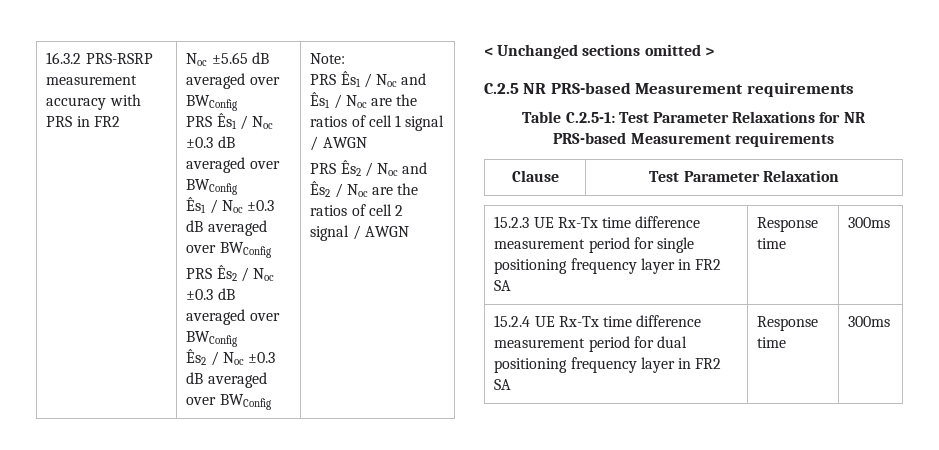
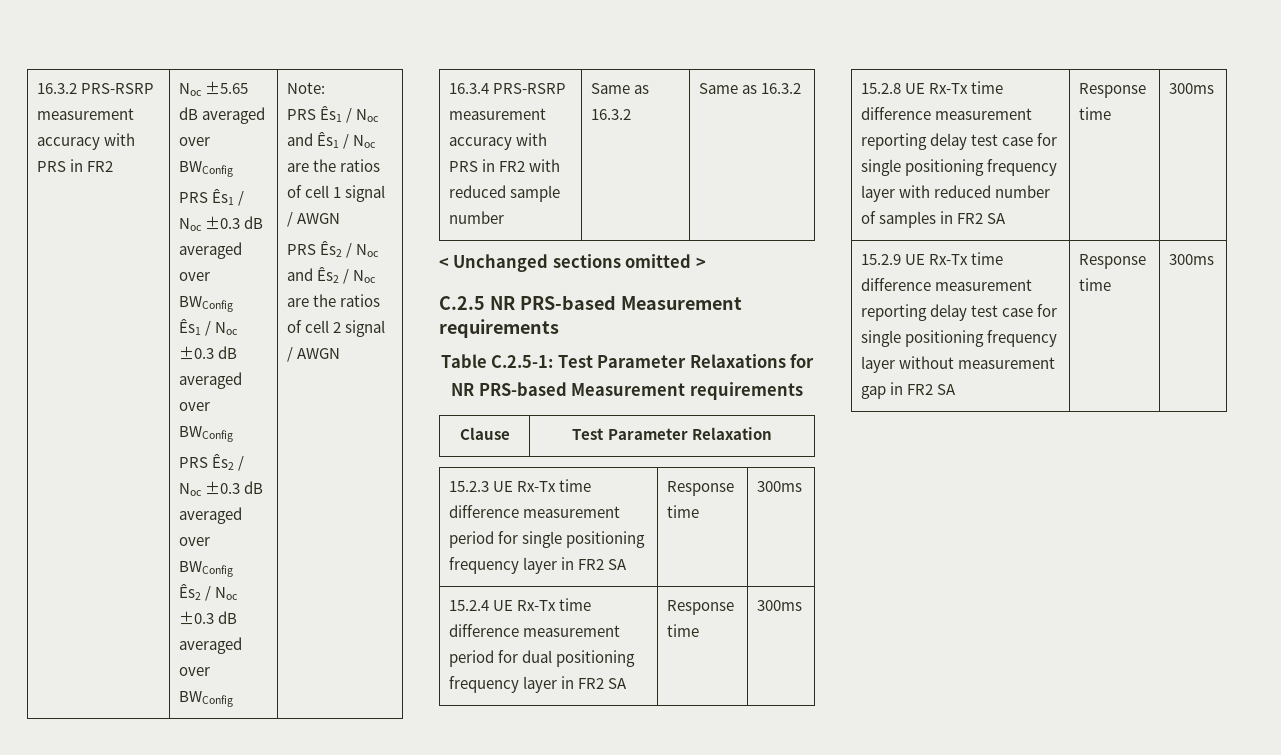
(409, 231) none -> [449,83,567,94] [449,108,547,120] [449,133,548,150] [449,159,561,172] [449,185,561,202] [449,211,505,224] [591,83,650,94] [591,109,632,120] [699,83,802,94] // 16.3.4 PRS-RSRP measurement accuracy with PRS in FR2 with reduced sample number | Same as 16.3.2 | Same as 16.3.2
(891, 321) none -> [861,81,1004,94] [861,107,1033,120] [861,133,1058,150] [861,159,1058,176] [861,185,1051,202] [861,211,1007,228] [1079,83,1147,98] [1079,107,1112,120] [1169,83,1215,94] [861,252,1004,265] [861,278,1033,291] [861,304,1058,321] [861,330,1058,347] [861,356,1056,373] [861,382,957,399] [1079,254,1147,269] [1079,278,1112,291] [1169,254,1215,265] // 15.2.8 UE Rx-Tx time difference measurement reporting delay test case for single positioning frequency layer with reduced number of samples in FR2 SA | Response time | 300ms // 15.2.9 UE Rx-Tx time difference measurement reporting delay test case for single positioning frequency layer without measurement gap in FR2 SA | Response time | 300ms

